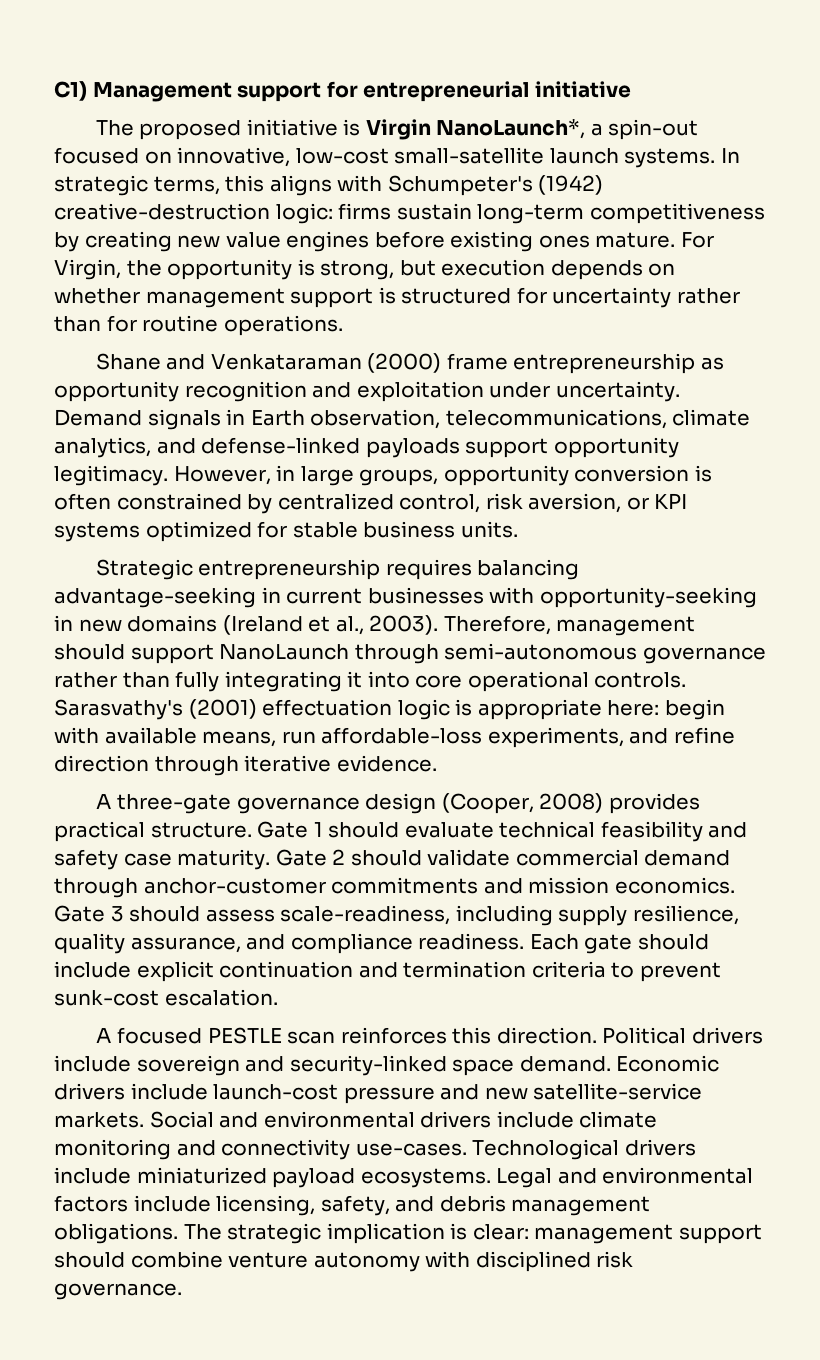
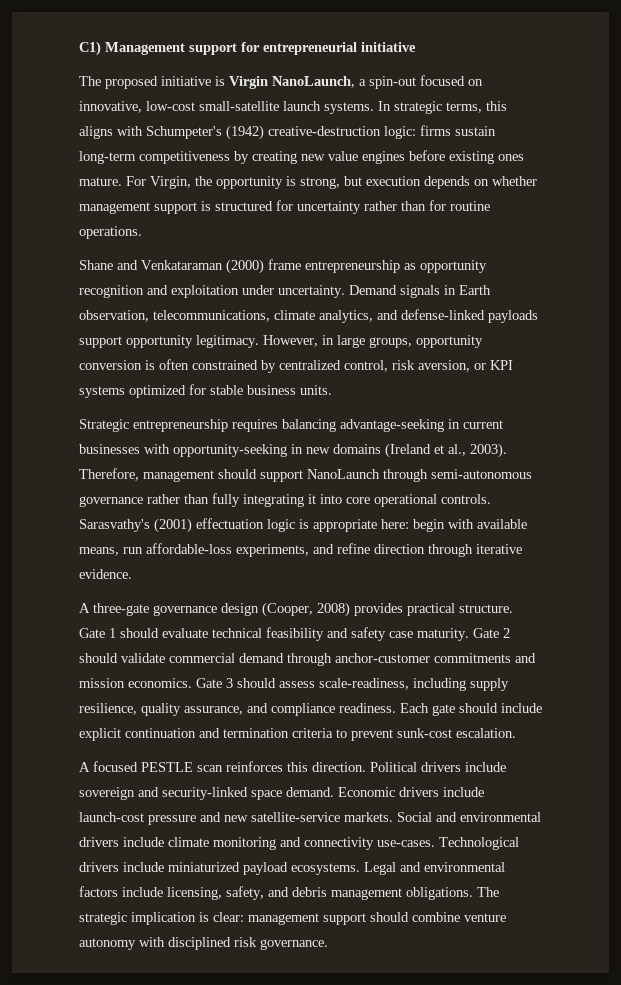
[436,119,586,139] NanoLaunch*, -> [272,76,355,88] NanoLaunch,

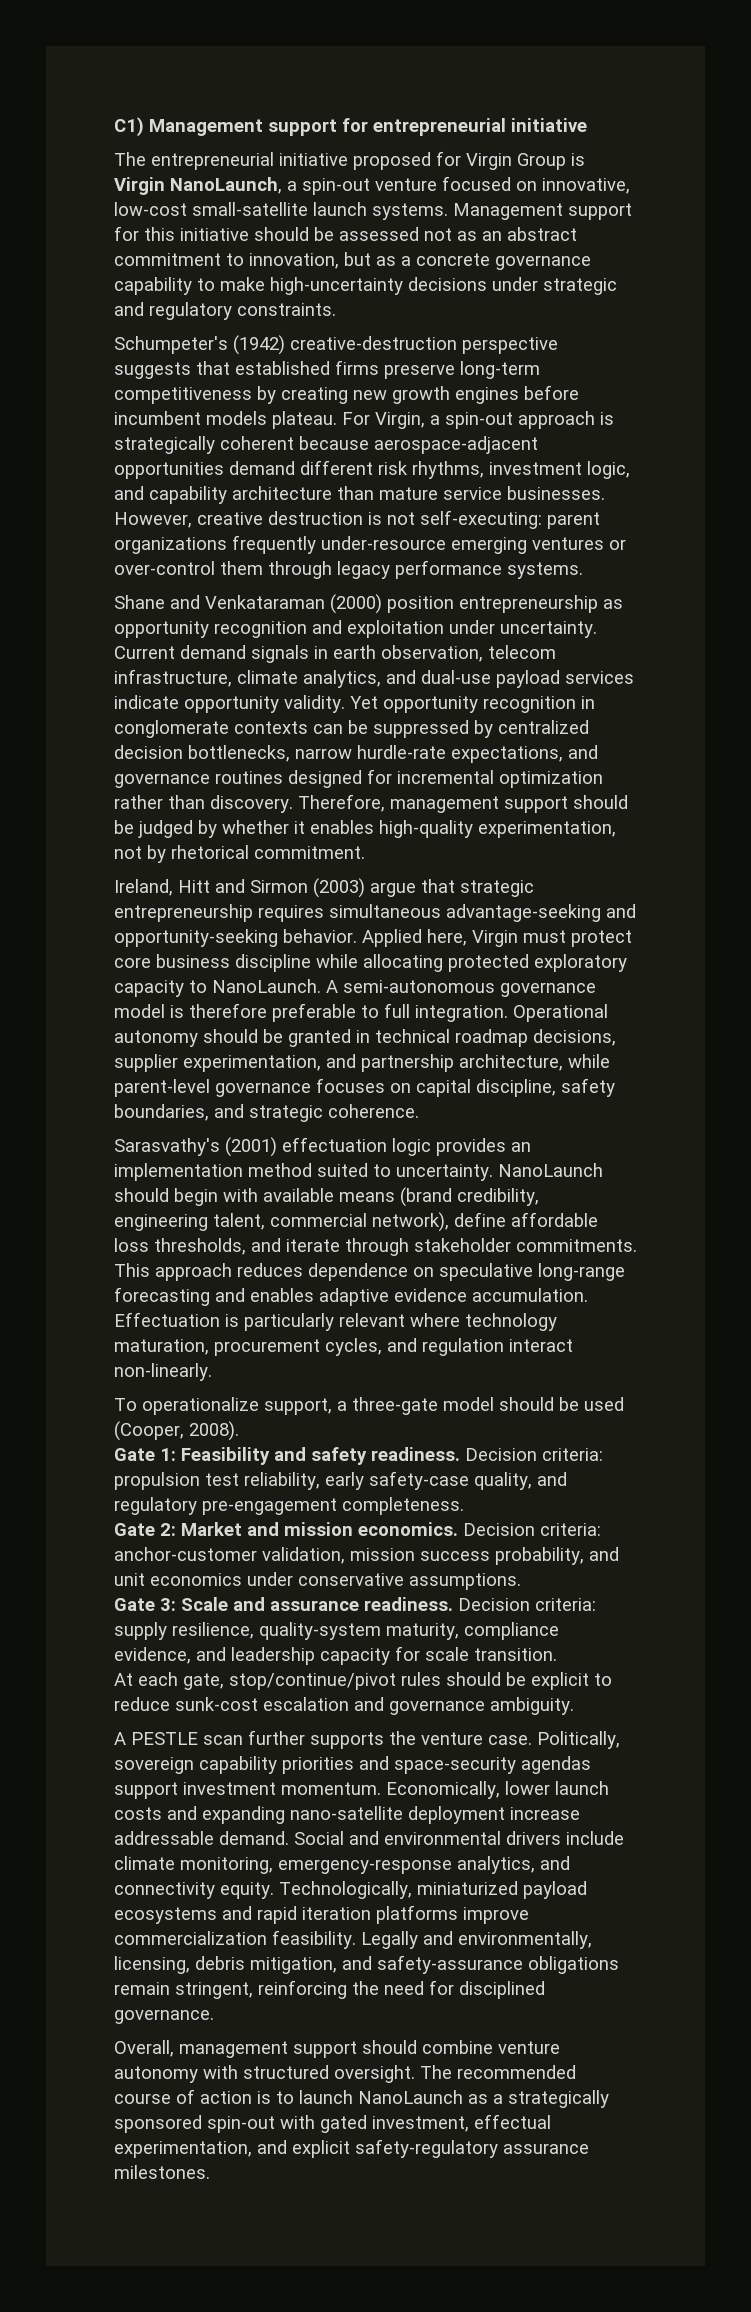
[105,76,211,89] proposed initiative -> [151,151,566,170] entrepreneurial initiative proposed for Virgin Group
(416, 82) none -> [375,178,437,191] venture
[378,101,507,114] [79,125,496,140] In strategic terms, this aligns with Schumpeter's (1942) creative-destruction logic: firms sustain -> [453,203,632,220] [114,226,577,241] [114,252,591,270] [114,277,617,295] [114,302,336,320] [114,335,558,355] [114,360,455,379] Management support for this initiative should be assessed not as an abstract commitment to innovation, but as a concrete governance capability to make high-uncertainty decisions under strategic and regulatory constraints. // Schumpeter's (1942) creative-destruction perspective suggests that established firms preserve
[328,151,358,161] value -> [392,386,450,404] growth
[449,151,524,164] [79,176,537,189] [79,200,490,214] [79,226,142,239] existing ones mature. For Virgin, the opportunity is strong, but execution depends on whether management support is structured for uncertainty rather than for routine operations. -> [114,411,614,429] [114,436,538,454] [114,460,630,479] [114,486,605,504] [114,510,600,529] [114,535,626,554] [114,560,583,579] incumbent models plateau. For Virgin, a spin-out approach is strategically coherent because aerospace-adjacent opportunities demand different risk rhythms, investment logic, and capability architecture than mature service businesses. However, creative destruction is not self-executing: parent organizations frequently under-resource emerging ventures or over-control them through legacy performance systems.
[268,259,301,270] frame -> [387,596,454,613] position
[349,285,491,298] [79,309,538,323] [79,335,483,348] [79,359,513,373] [79,384,332,398] [79,419,503,432] [79,443,507,458] [79,468,532,482] [79,493,491,507] [79,518,527,533] [79,543,522,557] [79,569,132,579] [79,602,513,617] [79,627,510,641] [79,653,536,666] [79,678,509,691] [79,703,542,716] [79,728,516,741] [79,761,138,772] Demand signals in Earth observation, telecommunications, climate analytics, and defense-linked payloads support opportunity legitimacy. However, in large groups, opportunity conversion is often constrained by centralized control, risk aversion, or KPI systems optimized for stable business units. // Strategic entrepreneurship requires balancing advantage-seeking in current businesses with opportunity-seeking in new domains (Ireland et al., 2003). Therefore, management should support NanoLaunch through semi-autonomous governance rather than fully integrating it into core operational controls. Sarasvathy's (2001) effectuation logic is appropriate here: begin with available means, run affordable-loss experiments, and refine direction through iterative evidence. // A three-gate governance design (Cooper, 2008) provides practical structure. Gate 1 should evaluate technical feasibility and safety case maturity. Gate 2 should validate commercial demand through anchor-customer commitments and mission economics. Gate 3 should assess scale-readiness, including supply resilience, quality assurance, and compliance readiness. Each gate should include explicit continuation and termination criteria to prevent sunk-cost escalation. // A focused -> [114,645,556,663] [114,669,634,688] [114,695,595,713] [114,720,589,738] [114,745,598,763] [114,769,603,788] [114,794,628,813] [114,820,616,838] [114,845,365,863] [114,878,534,898] [114,904,636,922] [114,929,632,947] [114,954,627,972] [114,979,596,997] [114,1003,608,1022] [114,1029,616,1047] [114,1054,610,1072] [114,1078,615,1097] [114,1104,419,1122] [114,1137,531,1157] [114,1163,603,1181] [114,1187,539,1207] [114,1212,598,1232] [114,1238,637,1256] [114,1263,625,1281] [114,1287,588,1306] [114,1312,557,1331] [114,1338,573,1356] [114,1363,212,1381] [114,1397,624,1415] [114,1421,239,1441] [114,1447,603,1465] [114,1471,567,1490] [114,1497,464,1515] [114,1522,601,1536] [114,1547,619,1565] [114,1572,521,1590] [114,1597,596,1611] [114,1622,559,1640] [114,1646,557,1665] [114,1672,612,1690] [114,1697,574,1715] [114,1732,126,1745] Current demand signals in earth observation, telecom infrastructure, climate analytics, and dual-use payload services indicate opportunity validity. Yet opportunity recognition in conglomerate contexts can be suppressed by centralized decision bottlenecks, narrow hurdle-rate expectations, and governance routines designed for incremental optimization rather than discovery. Therefore, management support should be judged by whether it enables high-quality experimentation, not by rhetorical commitment. // Ireland, Hitt and Sirmon (2003) argue that strategic entrepreneurship requires simultaneous advantage-seeking and opportunity-seeking behavior. Applied here, Virgin must protect core business discipline while allocating protected exploratory capacity to NanoLaunch. A semi-autonomous governance model is therefore preferable to full integration. Operational autonomy should be granted in technical roadmap decisions, supplier experimentation, and partnership architecture, while parent-level governance focuses on capital discipline, safety boundaries, and strategic coherence. // Sarasvathy's (2001) effectuation logic provides an implementation method suited to uncertainty. NanoLaunch should begin with available means (brand credibility, engineering talent, commercial network), define affordable loss thresholds, and iterate through stakeholder commitments. This approach reduces dependence on speculative long-range forecasting and enables adaptive evidence accumulation. Effectuation is particularly relevant where technology maturation, procurement cycles, and regulation interact non-linearly. // To operationalize support, a three-gate model should be used (Cooper, 2008). // Gate 1: Feasibility and safety readiness. Decision criteria: propulsion test reliability, early safety-case quality, and regulatory pre-engagement completeness. // Gate 2: Market and mission economics. Decision criteria: anchor-customer validation, mission success probability, and unit economics under conservative assumptions. // Gate 3: Scale and assurance readiness. Decision criteria: supply resilience, quality-system maturity, compliance evidence, and leadership capacity for scale transition. // At each gate, stop/continue/pivot rules should be explicit to reduce sunk-cost escalation and governance ambiguity. // A
[226,761,506,772] [79,787,484,800] [79,812,393,825] reinforces this direction. Political drivers include sovereign and security-linked space demand. Economic drivers include launch-cost pressure and new satellite-service markets. -> [248,1730,620,1749] [114,1756,591,1774] [114,1781,609,1799] [114,1806,580,1824] [114,1831,289,1845] further supports the venture case. Politically, sovereign capability priorities and space-security agendas support investment momentum. Economically, lower launch costs and expanding nano-satellite deployment increase addressable demand.
[213,837,519,850] [79,862,505,875] [79,886,499,900] [79,912,244,925] monitoring and connectivity use-cases. Technological drivers include miniaturized payload ecosystems. Legal and environmental factors include licensing, safety, and debris management obligations. The strategic implication is clear: -> [180,1856,570,1874] [114,1881,587,1899] [114,1905,529,1924] [114,1930,592,1949] [114,1955,619,1974] [114,1980,545,1999] [114,2009,214,2024] [114,2040,174,2057] monitoring, emergency-response analytics, and connectivity equity. Technologically, miniaturized payload ecosystems and rapid iteration platforms improve commercialization feasibility. Legally and environmentally, licensing, debris mitigation, and safety-assurance obligations remain stringent, reinforcing the need for disciplined governance. // Overall,
[168,937,328,950] disciplined risk governance. -> [243,2065,576,2083] [114,2089,609,2108] [114,2114,551,2133] [114,2139,589,2158] [114,2165,210,2179] structured oversight. The recommended course of action is to launch NanoLaunch as a strategically sponsored spin-out with gated investment, effectual experimentation, and explicit safety-regulatory assurance milestones.

